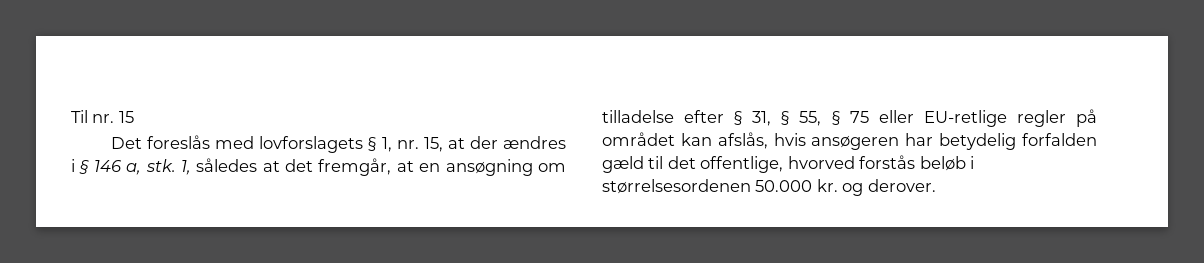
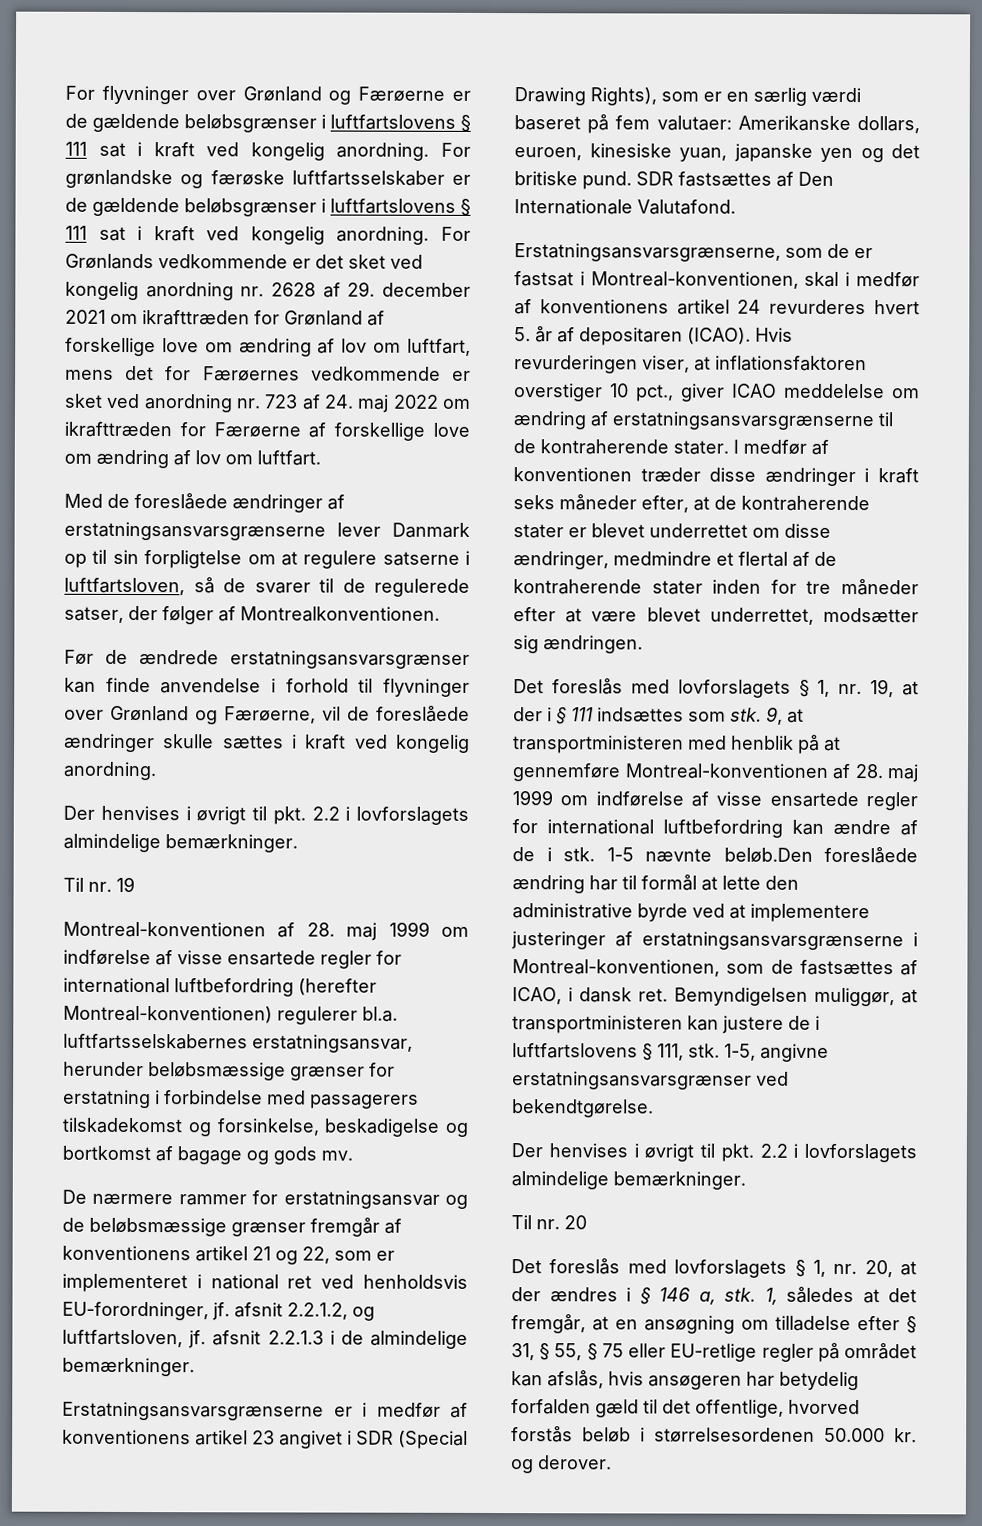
[71,110,134,123] [111,135,443,153] Til nr. 15 // Det foreslås med lovforslagets § 1, nr. 15, -> [65,85,471,105] [65,113,471,133] [65,141,471,161] [65,169,471,189] [65,197,471,217] [65,225,471,245] [65,253,423,270] [65,281,472,301] [65,309,385,326] [65,337,471,357] [65,365,471,382] [64,393,471,413] [64,421,471,441] [64,449,321,469] [64,493,345,513] [64,521,470,541] [64,549,470,569] [64,577,470,597] [64,605,440,625] [64,649,470,669] [64,677,470,697] [64,705,470,725] [64,733,470,753] [63,761,157,781] [63,805,469,825] [63,833,298,853] [63,876,135,893] [63,921,469,941] [63,949,402,969] [63,977,377,997] [63,1005,398,1025] [63,1033,413,1053] [63,1061,395,1081] [63,1089,419,1109] [62,1117,468,1137] [62,1145,353,1165] [62,1189,468,1209] [62,1217,402,1237] [62,1245,395,1265] [62,1273,469,1293] [62,1301,375,1321] [62,1329,469,1349] [62,1357,195,1377] [62,1401,468,1421] [62,1429,468,1449] [514,87,861,106] [514,114,920,134] [514,143,920,163] [514,171,834,190] [514,199,736,215] [514,243,873,262] [514,271,920,289] [514,299,920,315] [514,326,793,346] [514,355,867,374] [514,383,920,402] [513,411,893,431] [513,439,829,455] [513,467,919,487] [513,494,870,513] [513,523,831,539] [513,551,837,570] [513,578,919,596] [513,607,919,625] [513,635,643,654] [513,678,919,698] [513,706,804,725] [513,734,841,754] [512,763,918,783] [512,790,918,811] [512,819,918,838] [512,846,918,864] [512,874,799,894] [512,903,870,923] [511,931,918,951] [512,959,918,977] [512,987,918,1007] [512,1015,820,1034] [512,1043,829,1062] [512,1071,789,1090] [512,1099,654,1118] [511,1143,917,1163] [511,1171,746,1190] [511,1215,587,1230] [511,1258,893,1278] For flyvninger over Grønland og Færøerne er de gældende beløbsgrænser i luftfartslovens § 111 sat i kraft ved kongelig anordning. For grønlandske og færøske luftfartsselskaber er de gældende beløbsgrænser i luftfartslovens § 111 sat i kraft ved kongelig anordning. For Grønlands vedkommende er det sket ved kongelig anordning nr. 2628 af 29. december 2021 om ikrafttræden for Grønland af forskellige love om ændring af lov om luftfart, mens det for Færøernes vedkommende er sket ved anordning nr. 723 af 24. maj 2022 om ikrafttræden for Færøerne af forskellige love om ændring af lov om luftfart. // Med de foreslåede ændringer af erstatningsansvarsgrænserne lever Danmark op til sin forpligtelse om at regulere satserne i luftfartsloven, så de svarer til de regulerede satser, der følger af Montrealkonventionen. // Før de ændrede erstatningsansvarsgrænser kan finde anvendelse i forhold til flyvninger over Grønland og Færøerne, vil de foreslåede ændringer skulle sættes i kraft ved kongelig anordning. // Der henvises i øvrigt til pkt. 2.2 i lovforslagets almindelige bemærkninger. // Til nr. 19 // Montreal-konventionen af 28. maj 1999 om indførelse af visse ensartede regler for international luftbefordring (herefter Montreal-konventionen) regulerer bl.a. luftfartsselskabernes erstatningsansvar, herunder beløbsmæssige grænser for erstatning i forbindelse med passagerers tilskadekomst og forsinkelse, beskadigelse og bortkomst af bagage og gods mv. // De nærmere rammer for erstatningsansvar og de beløbsmæssige grænser fremgår af konventionens artikel 21 og 22, som er implementeret i national ret ved henholdsvis EU-forordninger, jf. afsnit 2.2.1.2, og luftfartsloven, jf. afsnit 2.2.1.3 i de almindelige bemærkninger. // Erstatningsansvarsgrænserne er i medfør af konventionens artikel 23 angivet i SDR (Special Drawing Rights), som er en særlig værdi baseret på fem valutaer: Amerikanske dollars, euroen, kinesiske yuan, japanske yen og det britiske pund. SDR fastsættes af Den Internationale Valutafond. // Erstatningsansvarsgrænserne, som de er fastsat i Montreal-konventionen, skal i medfør af konventionens artikel 24 revurderes hvert 5. år af depositaren (ICAO). Hvis revurderingen viser, at inflationsfaktoren overstiger 10 pct., giver ICAO meddelelse om ændring af erstatningsansvarsgrænserne til de kontraherende stater. I medfør af konventionen træder disse ændringer i kraft seks måneder efter, at de kontraherende stater er blevet underrettet om disse ændringer, medmindre et flertal af de kontraherende stater inden for tre måneder efter at være blevet underrettet, modsætter sig ændringen. // Det foreslås med lovforslagets § 1, nr. 19, at der i § 111 indsættes som stk. 9, at transportministeren med henblik på at gennemføre Montreal-konventionen af 28. maj 1999 om indførelse af visse ensartede regler for international luftbefordring kan ændre af de i stk. 1-5 nævnte beløb.Den foreslåede ændring har til formål at lette den administrative byrde ved at implementere justeringer af erstatningsansvarsgrænserne i Montreal-konventionen, som de fastsættes af ICAO, i dansk ret. Bemyndigelsen muliggør, at transportministeren kan justere de i luftfartslovens § 111, stk. 1-5, angivne erstatningsansvarsgrænser ved bekendtgørelse. // Der henvises i øvrigt til pkt. 2.2 i lovforslagets almindelige bemærkninger. // Til nr. 20 // Det foreslås med lovforslagets § 1, nr. 20,

